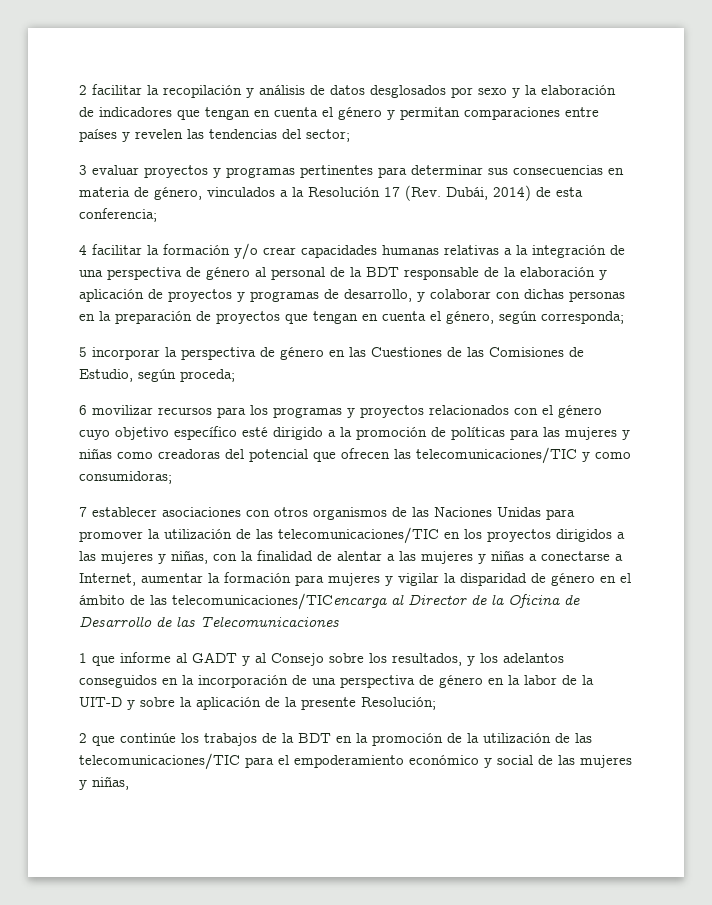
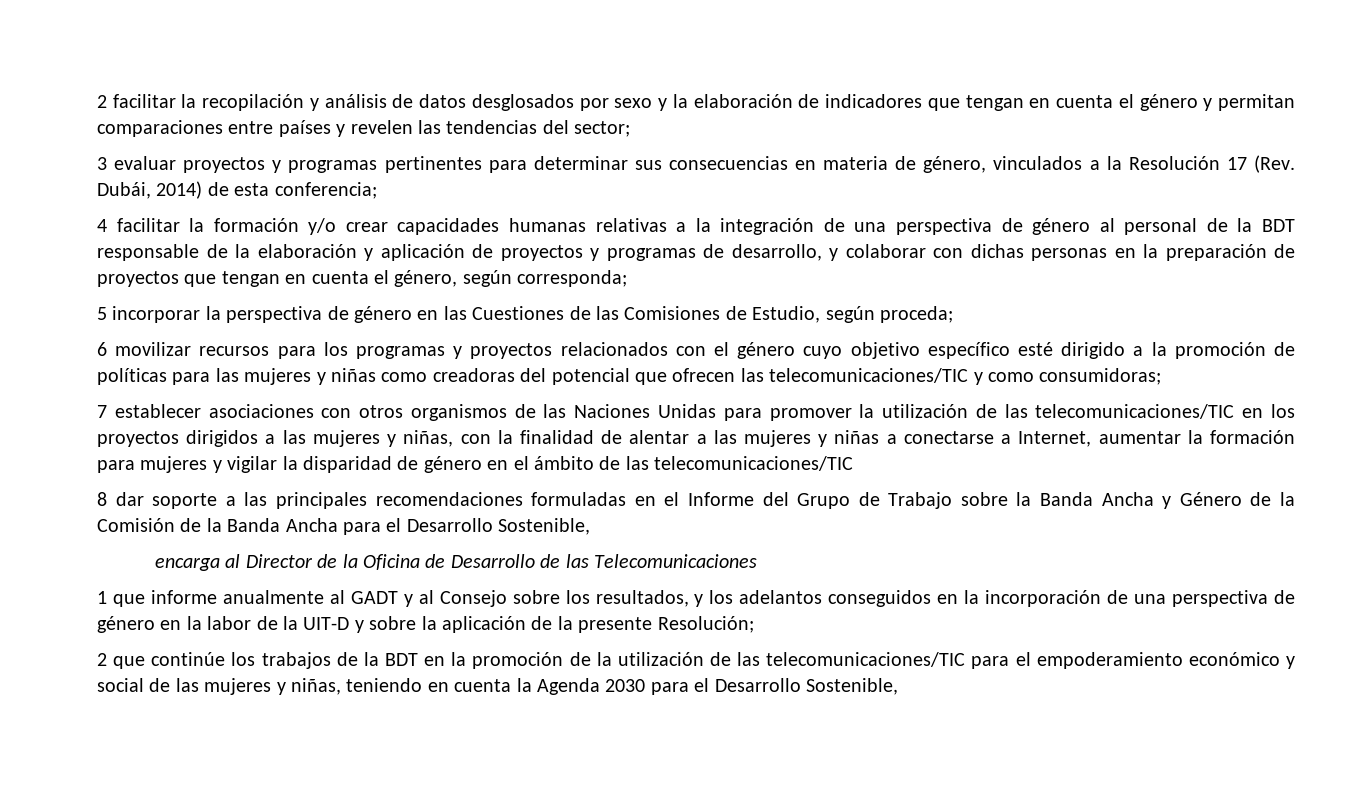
[172,593,387,610] telecomunicaciones/TICencarga -> [654,456,854,471] [97,492,1295,509] [97,518,591,535] [154,558,220,571] telecomunicaciones/TIC // 8 dar soporte a las principales recomendaciones formuladas en el Informe del Grupo de Trabajo sobre la Banda Ancha y Género de la Comisión de la Banda Ancha para el Desarrollo Sostenible, // encarga
(171, 657) none -> [222,590,324,604] anualmente
(129, 783) none -> [346,678,898,695] teniendo en cuenta la Agenda 2030 para el Desarrollo Sostenible,

